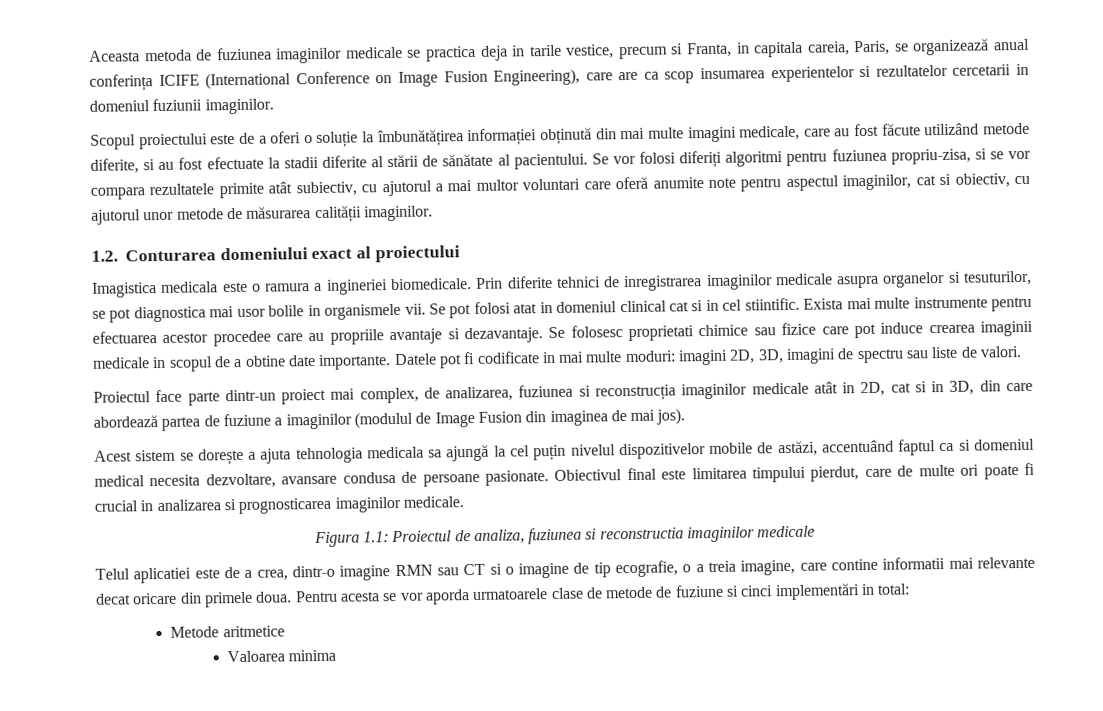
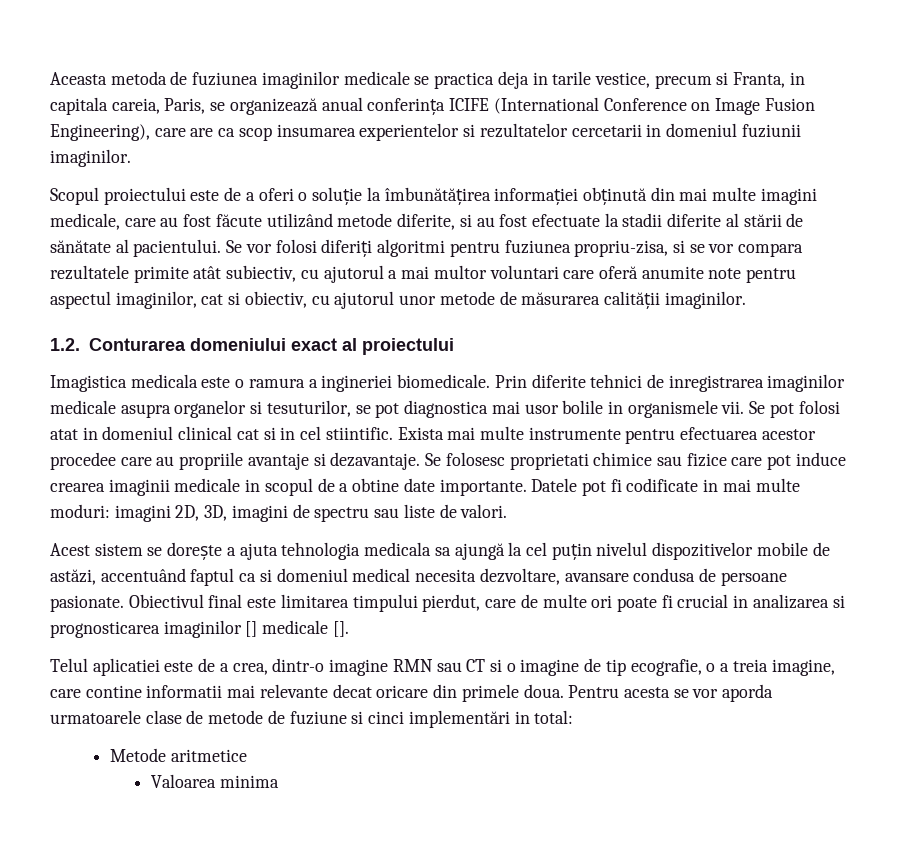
[93,380,1033,406] [93,408,686,431] // Proiectul face parte dintr-un proiect mai complex, de analizarea, fuziunea si reconstrucția imaginilor medicale atât in 2D, cat si in 3D, din care abordează partea de fuziune a imaginilor (modulul de Image Fusion din imaginea de mai jos). -> (508, 511) none
[402,496,464,508] [313,525,816,548] medicale. // Figura 1.1: Proiectul de analiza, fuziunea si reconstructia imaginilor medicale -> [245,620,349,637] [] medicale [].

